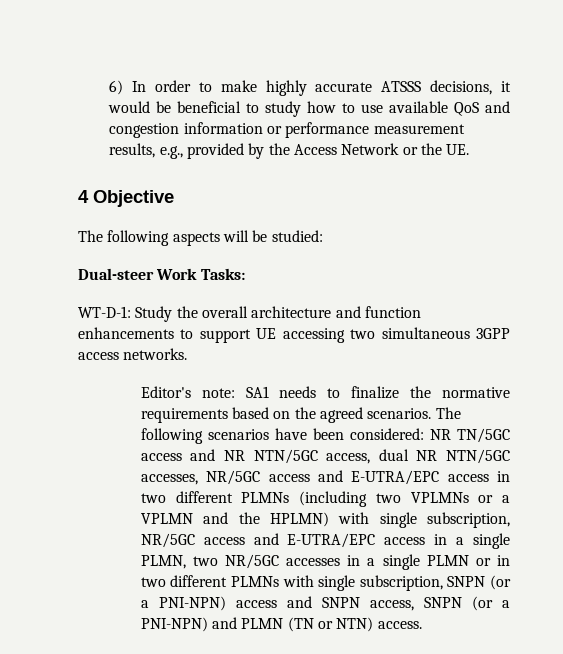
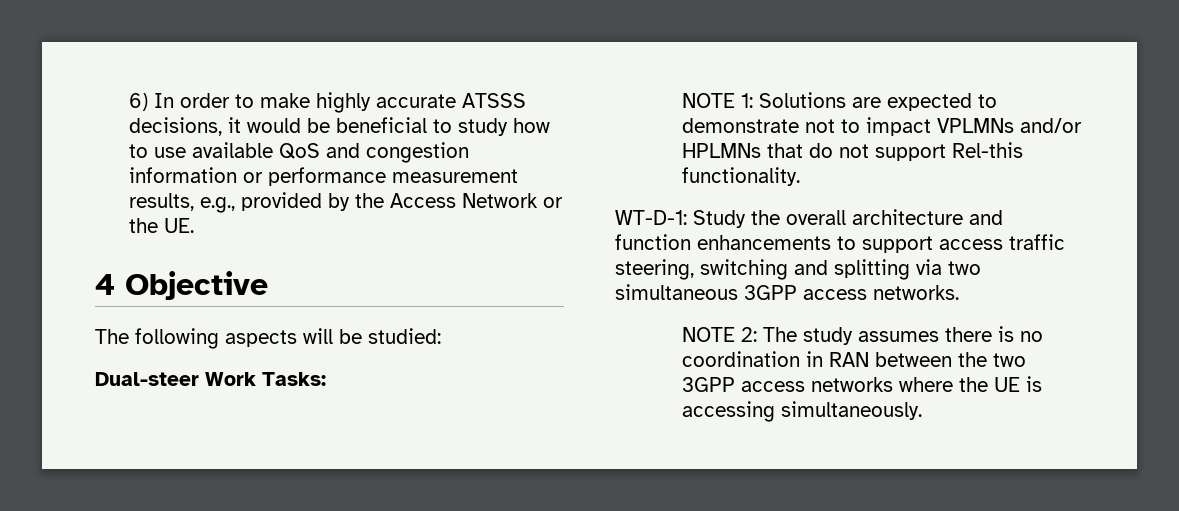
(245, 274) none -> [682,92,998,111] [682,117,1083,136] [682,142,1024,161] [682,167,801,186] // NOTE 1: Solutions are expected to demonstrate not to impact VPLMNs and/or HPLMNs that do not support Rel-this functionality.
[256,328,345,343] UE accessing -> [939,234,1065,250] [615,259,942,280] access traffic steering, switching and splitting via
[140,386,510,399] [140,407,461,423] [140,428,510,444] [140,449,510,464] [140,470,510,485] [140,491,510,507] [140,512,510,528] [140,533,510,549] [140,554,511,570] [140,575,511,591] [140,596,510,611] [140,617,422,632] Editor's note: SA1 needs to finalize the normative requirements based on the agreed scenarios. The following scenarios have been considered: NR TN/5GC access and NR NTN/5GC access, dual NR NTN/5GC accesses, NR/5GC access and E-UTRA/EPC access in two different PLMNs (including two VPLMNs or a VPLMN and the HPLMN) with single subscription, NR/5GC access and E-UTRA/EPC access in a single PLMN, two NR/5GC accesses in a single PLMN or in two different PLMNs with single subscription, SNPN (or a PNI-NPN) access and SNPN access, SNPN (or a PNI-NPN) and PLMN (TN or NTN) access. -> [682,326,1044,345] [682,351,1027,367] [682,376,1043,392] [682,401,923,422] NOTE 2: The study assumes there is no coordination in RAN between the two 3GPP access networks where the UE is accessing simultaneously.

